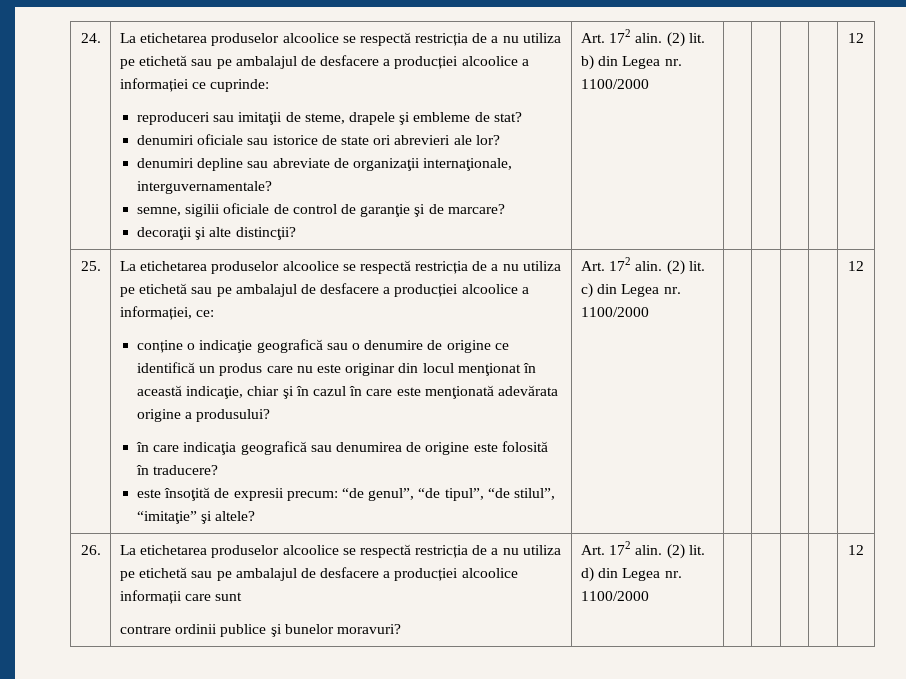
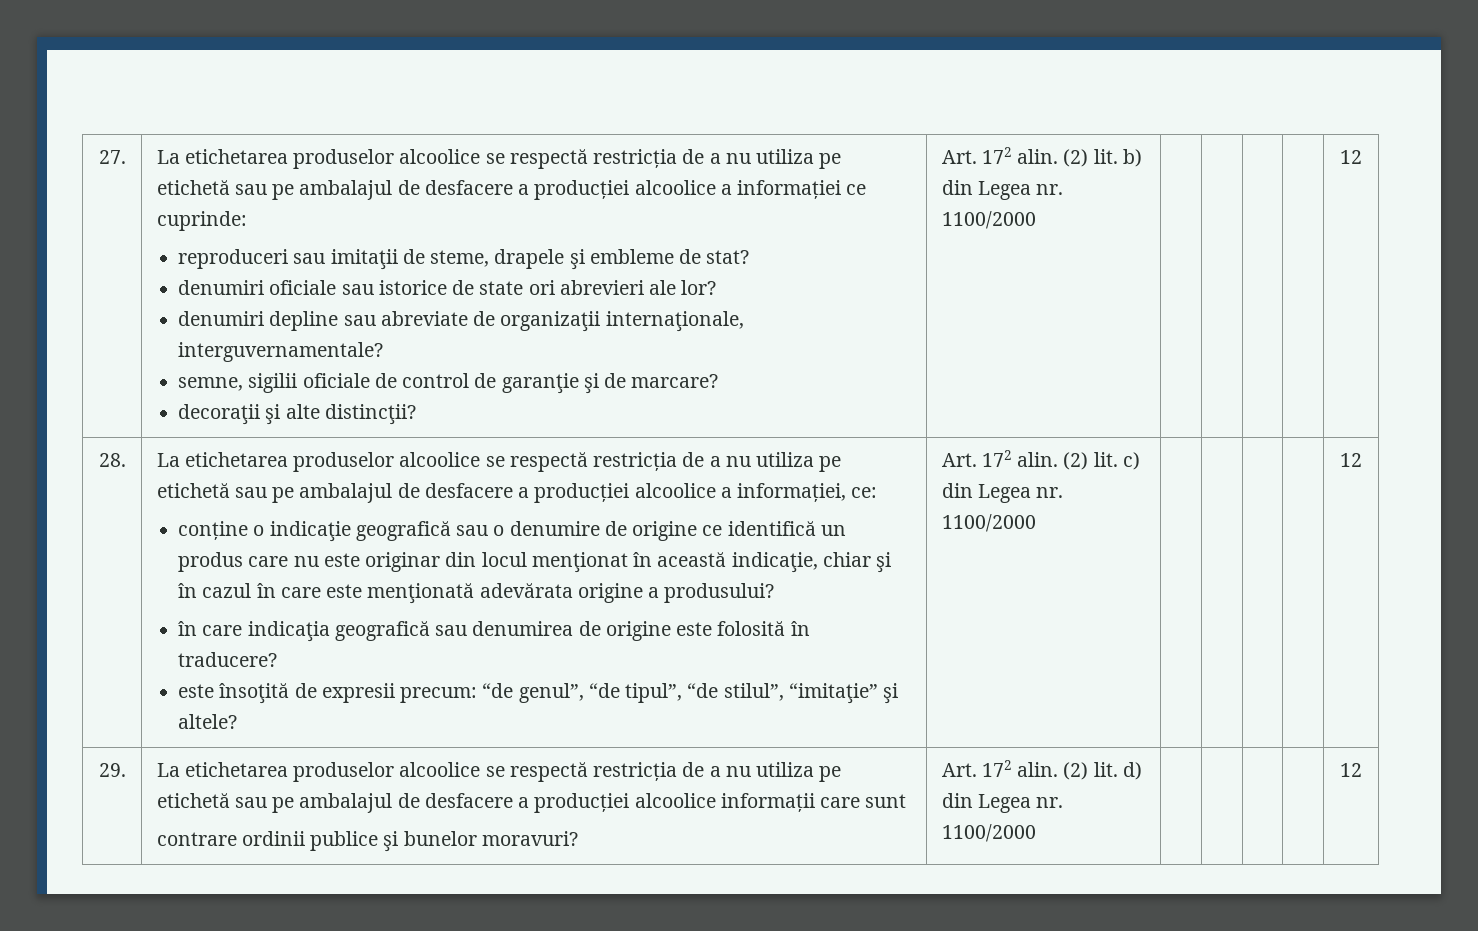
[80,33,101,43] 24. -> [98,150,126,164] 27.
[80,261,101,271] 25. -> [98,453,126,467] 28.
[80,545,101,555] 26. -> [98,763,126,777] 29.

